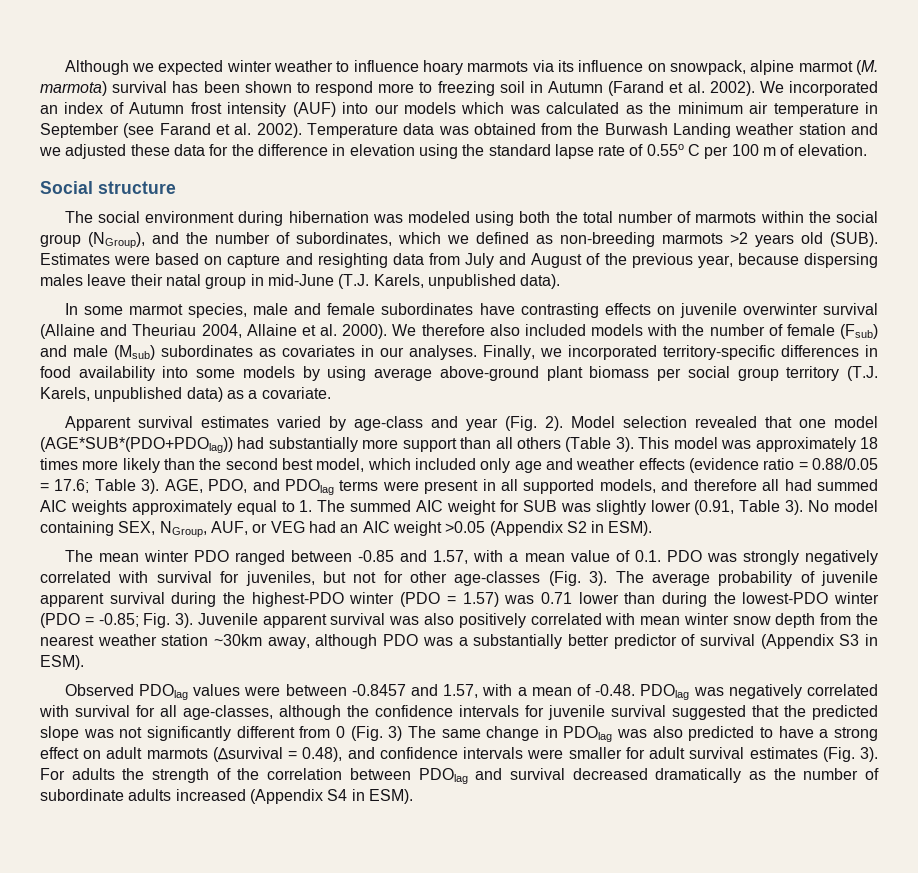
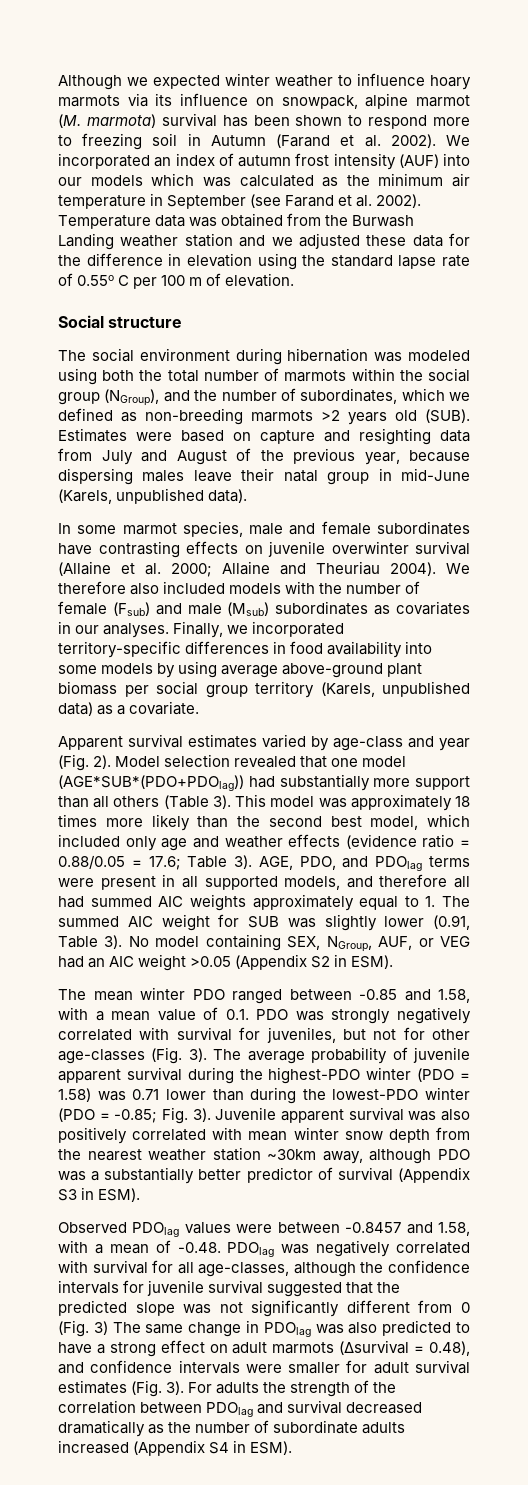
[129,102,185,114] Autumn -> [238,155,291,167] autumn
[338,274,424,289] (T.J. Karels, -> [58,489,112,504] (Karels,
[100,324,388,339] and Theuriau 2004, Allaine et al. 2000). -> [121,561,436,577] et al. 2000; Allaine and Theuriau 2004).
[847,366,879,381] [40,387,90,401] (T.J. Karels, -> [320,682,375,697] (Karels,
[433,550,469,564] 1.57, -> [438,989,470,1003] 1.58,
[462,592,499,607] 1.57) -> [58,1088,91,1102] 1.58)
[443,684,479,698] 1.57, -> [438,1222,471,1236] 1.58,

